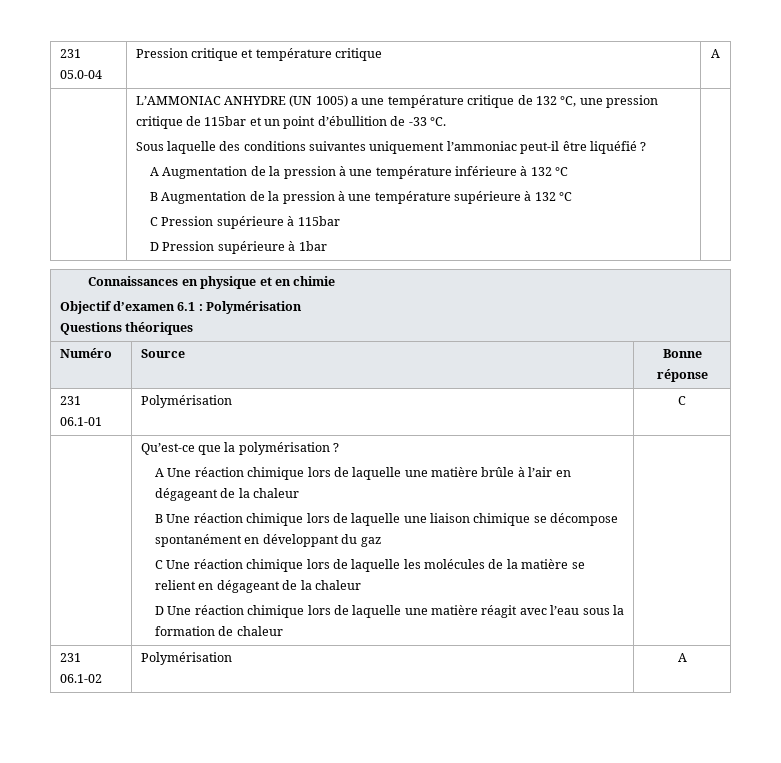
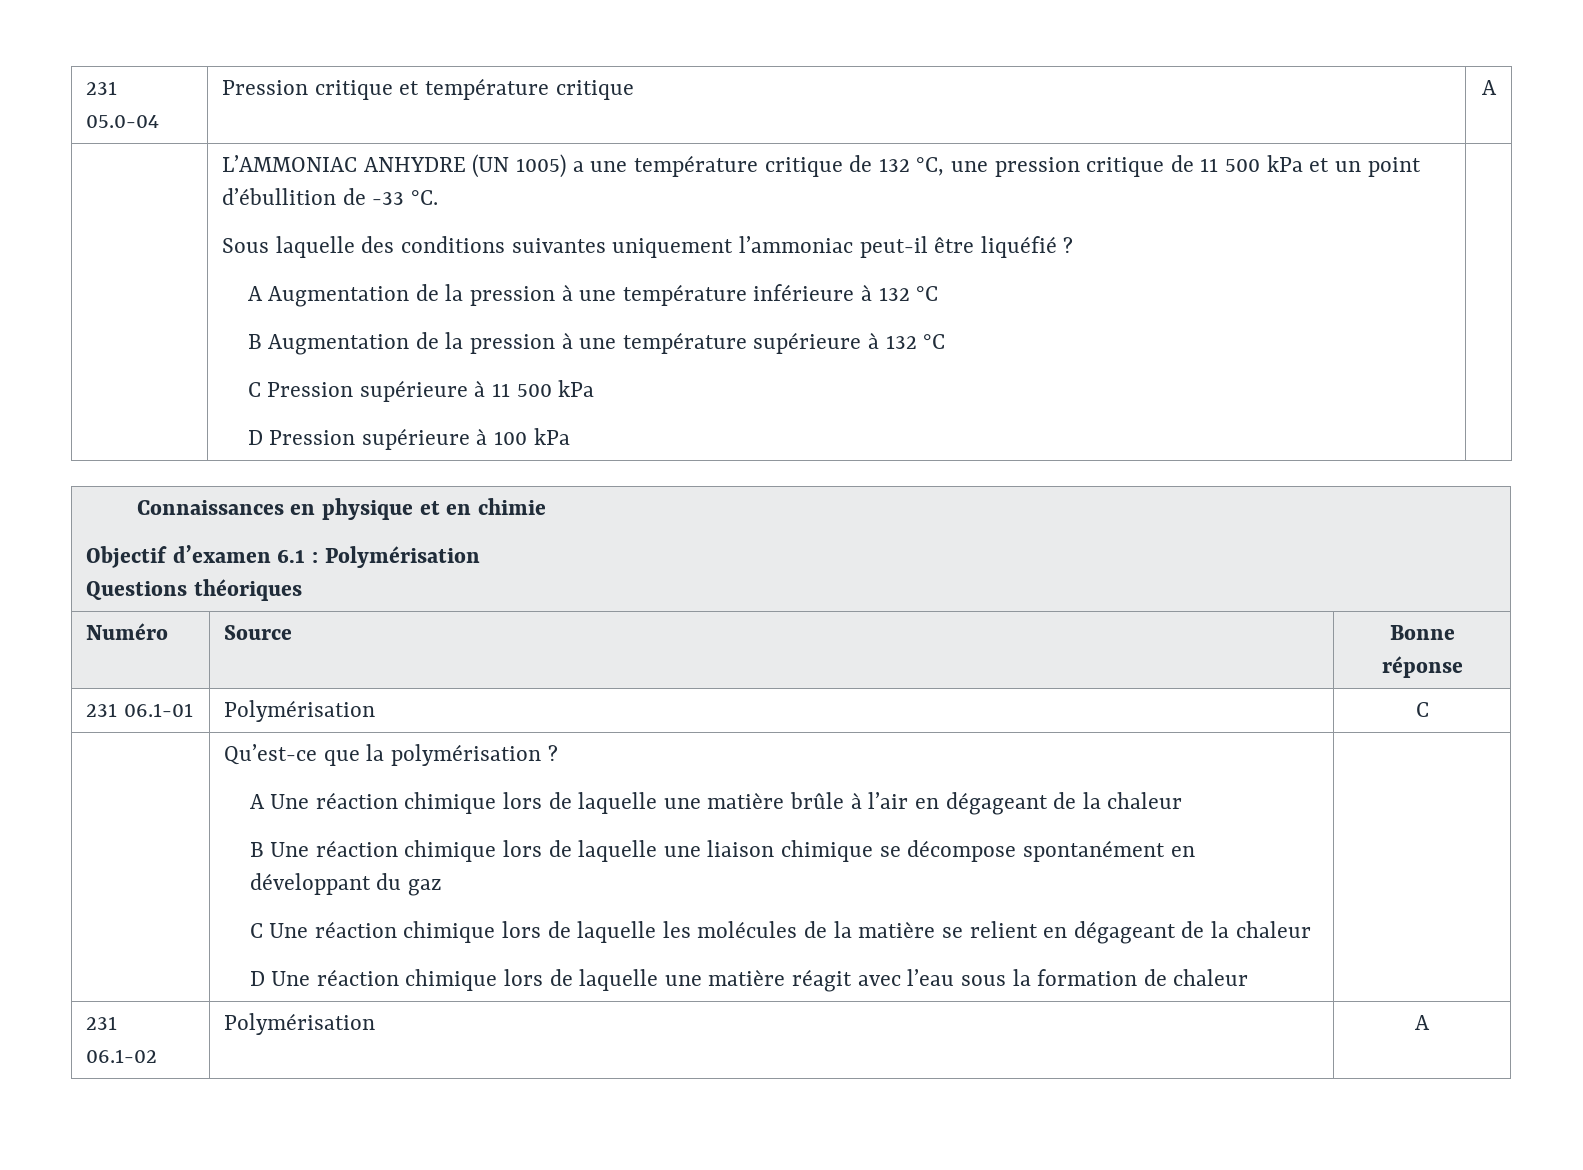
[204,116,247,126] 115bar -> [1200,155,1303,172] 11 500 kPa
[297,216,340,226] 115bar -> [491,380,595,397] 11 500 kPa
[298,241,327,251] 1bar -> [493,428,570,445] 100 kPa

